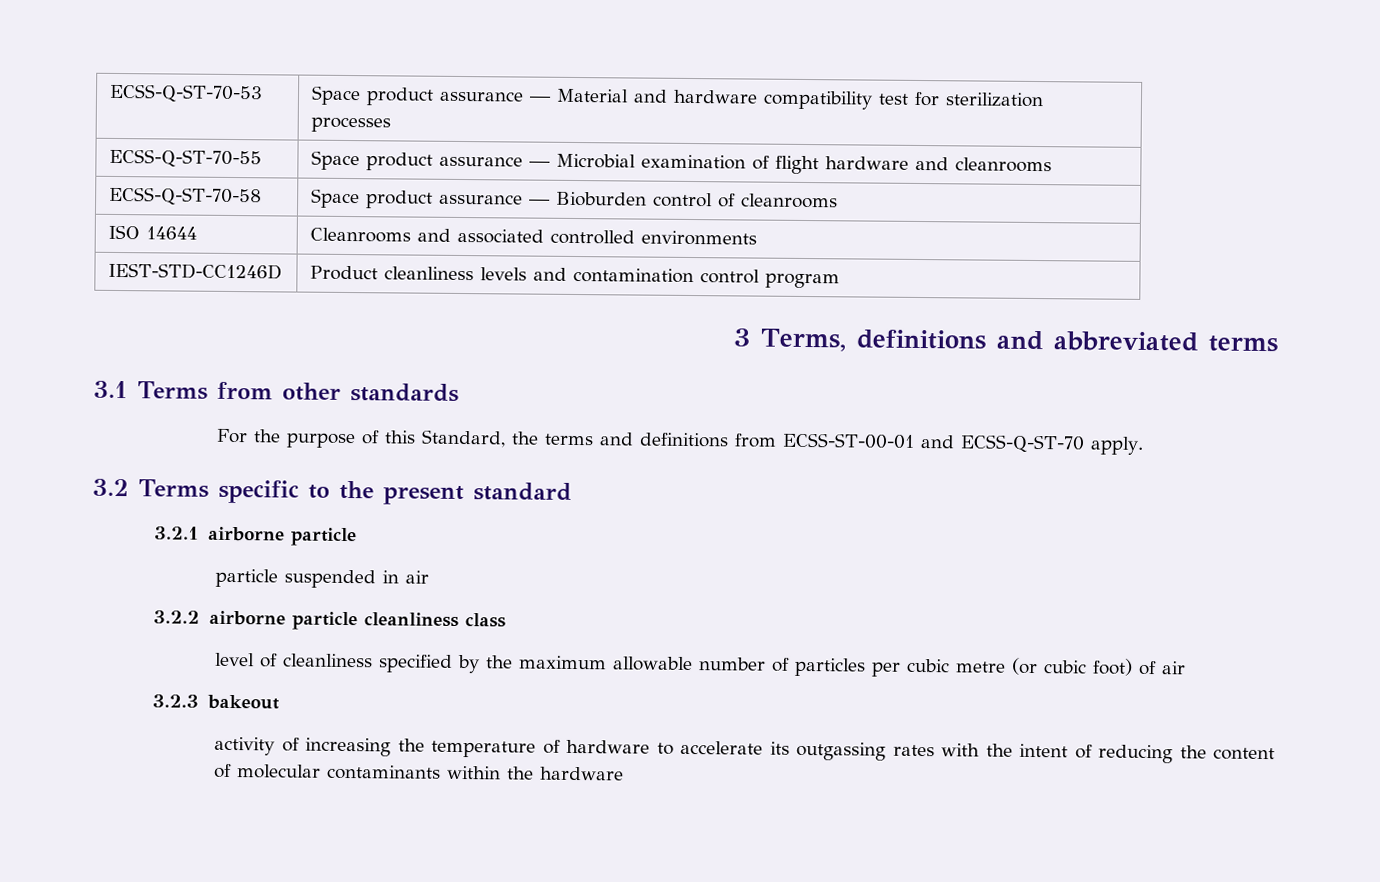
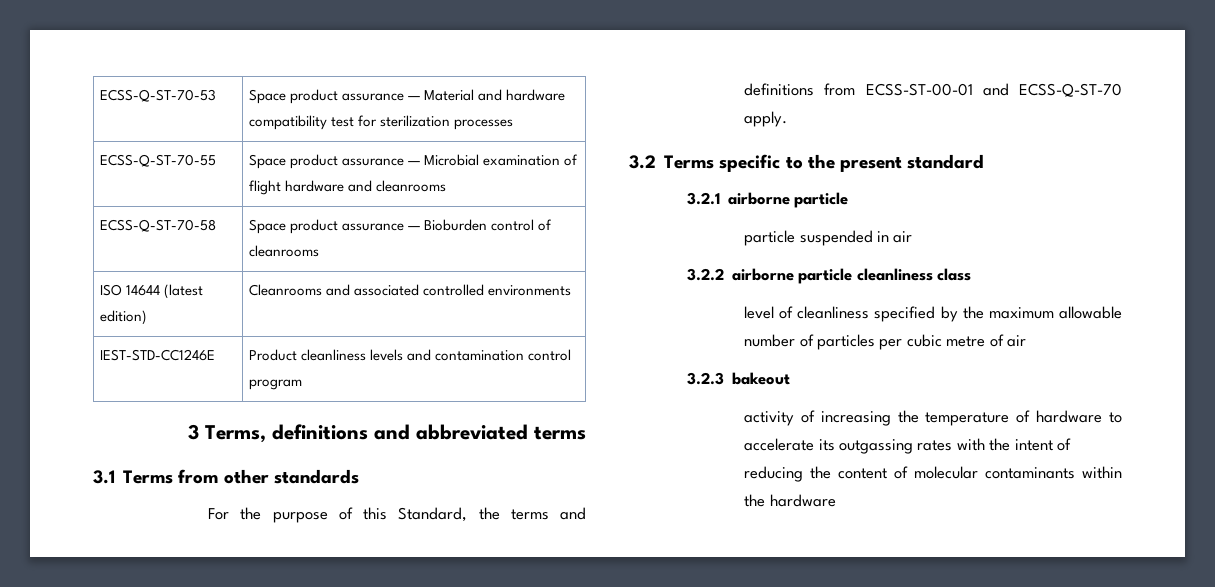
(198, 233) none -> [164,284,204,299] [100,310,148,325] (latest edition)
[108,262,283,280] IEST-STD-CC1246D -> [100,349,216,361] IEST-STD-CC1246E
[1011,657,1134,676] (or cubic foot) -> (986, 341) none

